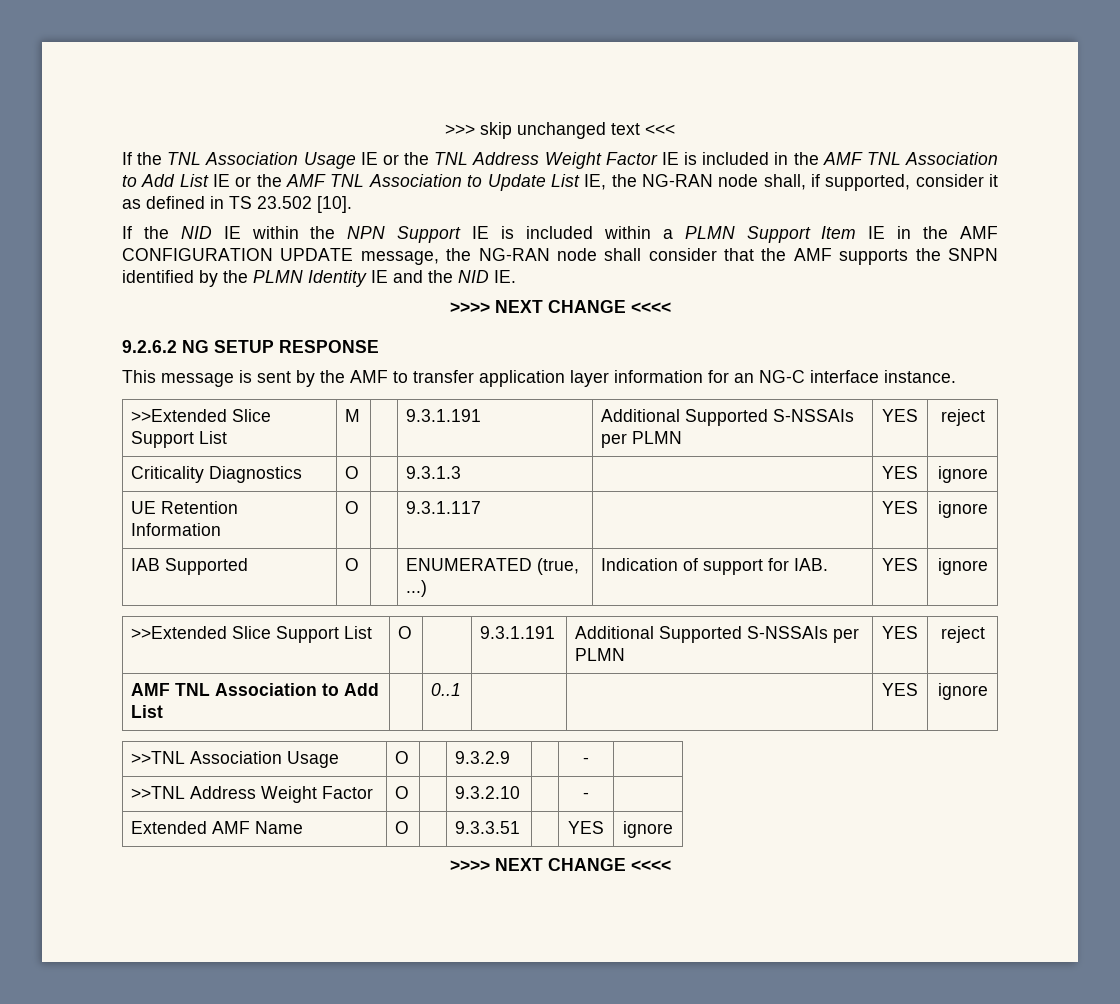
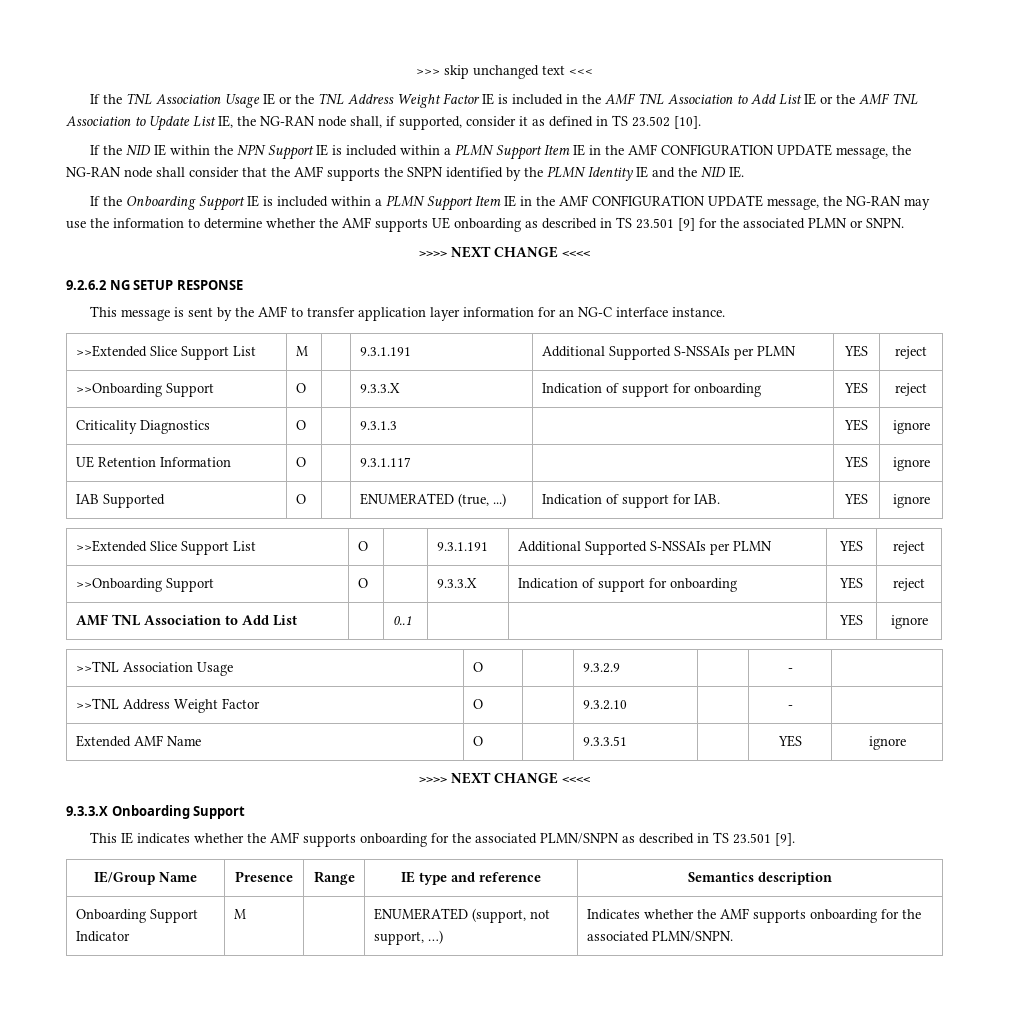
(516, 276) none -> [89,195,930,211] [66,217,904,232] // If the Onboarding Support IE is included within a PLMN Support Item IE in the AMF CONFIGURATION UPDATE message, the NG-RAN may use the information to determine whether the AMF supports UE onboarding as described in TS 23.501 [9] for the associated PLMN or SNPN.
(985, 417) none -> [75,383,214,397] [295,383,306,393] [359,383,400,393] [541,383,761,397] [844,382,868,394] [895,383,927,396] // >>Onboarding Support | O | | 9.3.3.X | Indication of support for onboarding | YES | reject
(985, 634) none -> [75,578,214,592] [357,578,368,588] [436,578,477,588] [517,578,737,592] [839,577,863,589] [893,578,925,591] // >>Onboarding Support | O | | 9.3.3.X | Indication of support for onboarding | YES | reject
(671, 865) none -> [66,805,246,819] [89,832,795,847] [94,871,197,885] [235,871,293,882] [313,871,355,885] [401,871,541,885] [688,872,832,885] [75,909,198,923] [75,931,130,942] [233,909,246,919] [373,908,550,923] [373,930,443,945] [586,908,921,923] [586,931,733,942] // 9.3.3.X Onboarding Support // This IE indicates whether the AMF supports onboarding for the associated PLMN/SNPN as described in TS 23.501 [9]. // IE/Group Name | Presence | Range | IE type and reference | Semantics description // Onboarding Support Indicator | M | | ENUMERATED (support, not support, …) | Indicates whether the AMF supports onboarding for the associated PLMN/SNPN.

